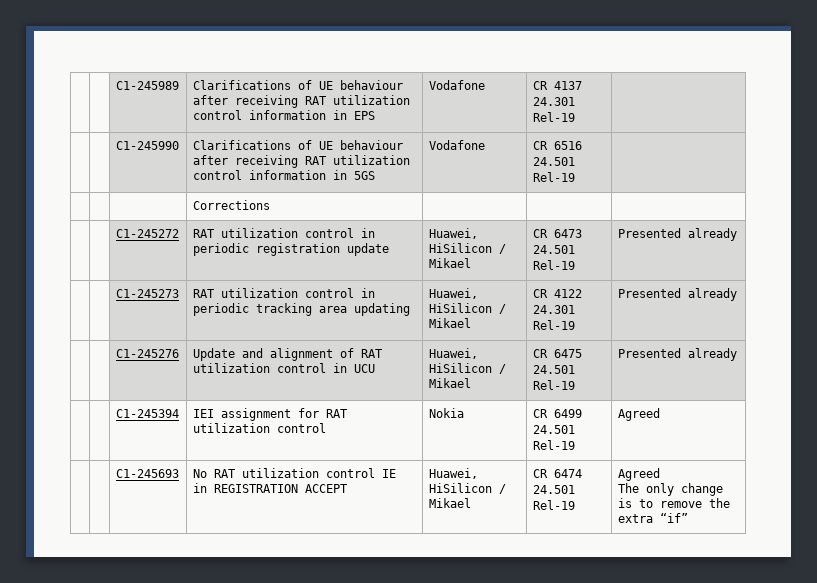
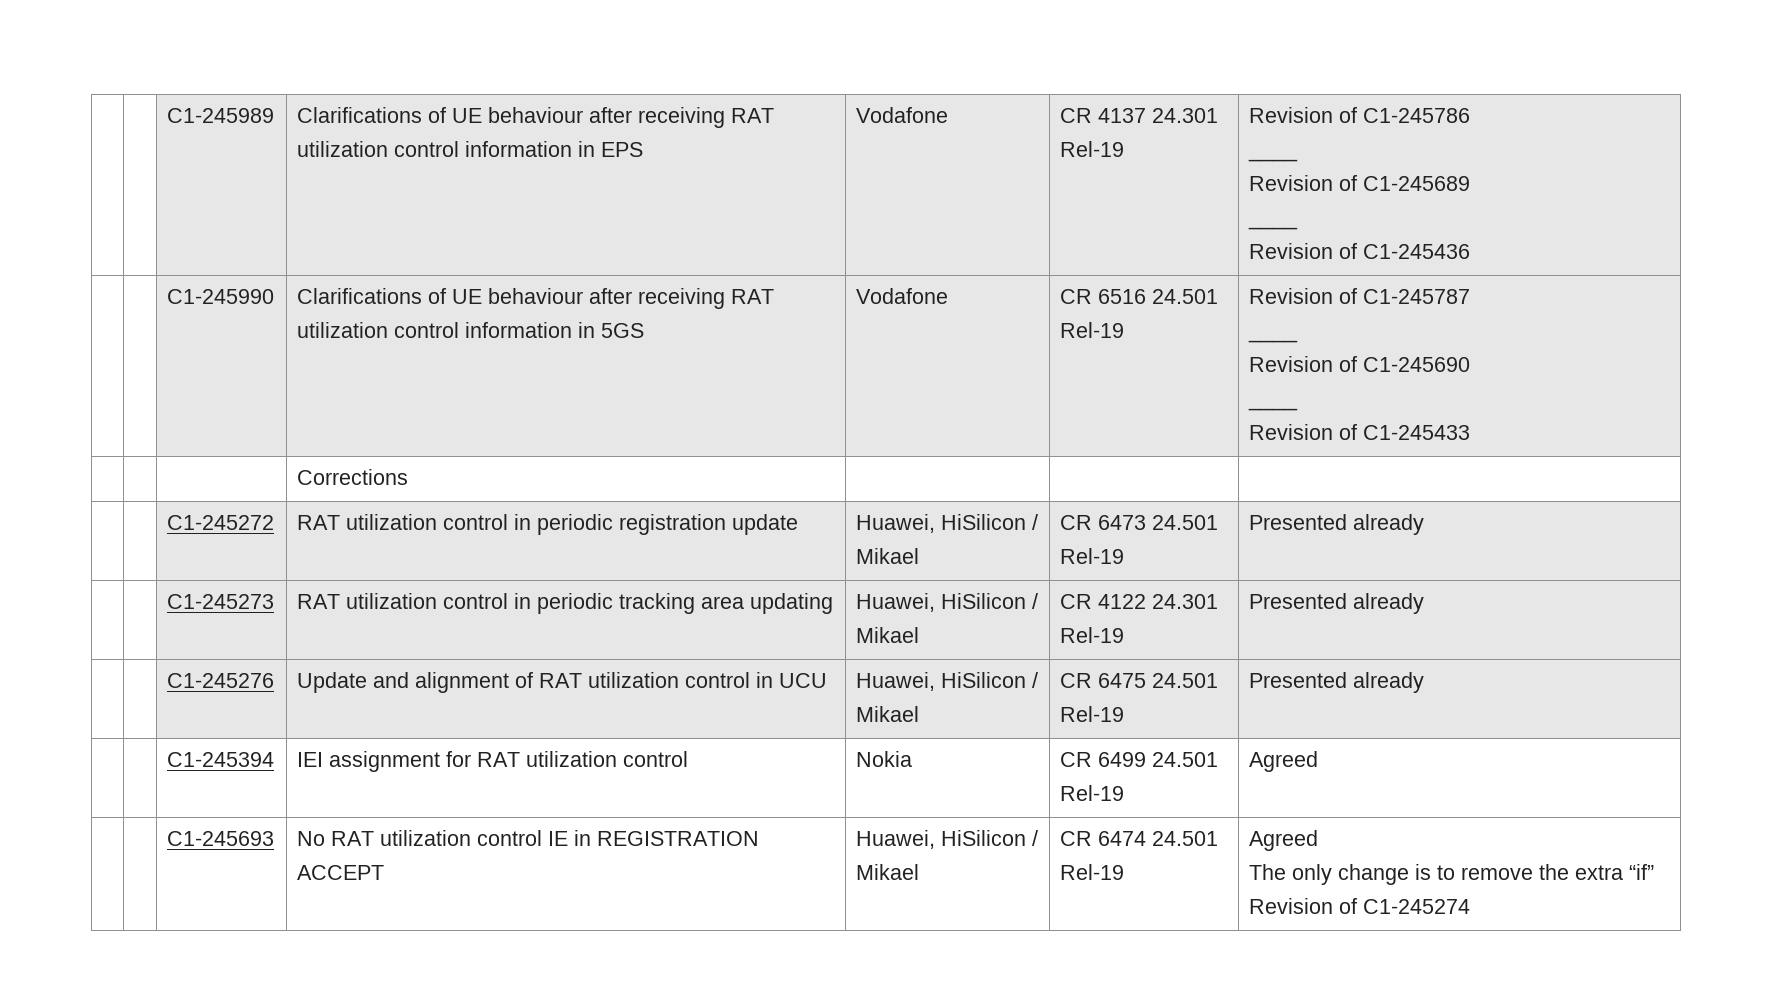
(575, 117) none -> [1249,107,1471,123] [1248,157,1299,162] [1249,175,1471,191] [1248,225,1299,230] [1249,243,1471,259] Revision of C1-245786 // ____ // Revision of C1-245689 // ____ // Revision of C1-245436
(575, 177) none -> [1249,288,1471,304] [1248,338,1299,343] [1249,356,1471,372] [1248,406,1299,411] [1249,424,1471,440] Revision of C1-245787 // ____ // Revision of C1-245690 // ____ // Revision of C1-245433
(688, 518) none -> [1249,898,1471,914] Revision of C1-245274

